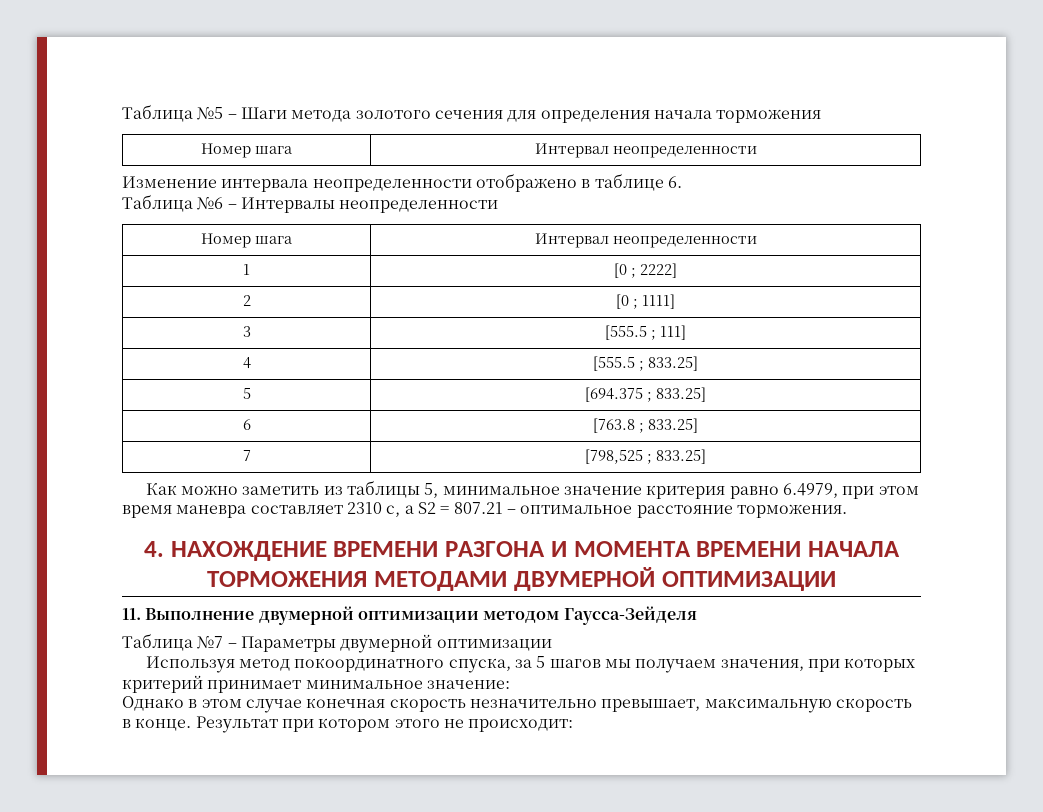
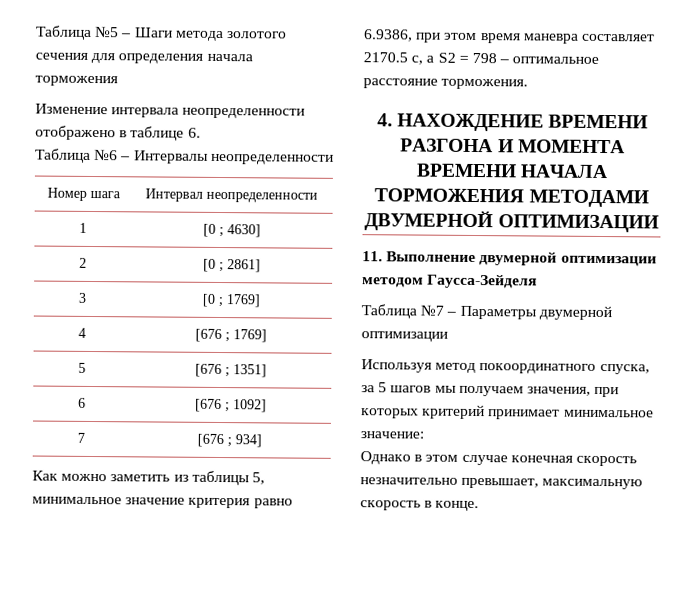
[201,143,292,158] [534,143,757,158] // Номер шага | Интервал неопределенности -> (118, 81) none
[640,263,677,278] 2222] -> [226,224,261,238] 4630]
[642,294,675,309] 1111] -> [226,259,261,273] 2861]
[605,325,686,340] [242,357,251,369] [593,356,698,371] [242,388,251,399] [585,387,706,402] [242,419,251,430] [593,418,698,433] [242,450,251,461] [585,449,706,464] [555.5 ; 111] // 4 | [555.5 ; 833.25] // 5 | [694.375 ; 833.25] // 6 | [763.8 ; 833.25] // 7 | [798,525 ; 833.25] -> [201,293,261,308] [78,327,86,338] [194,328,267,343] [78,362,86,373] [194,363,267,378] [78,397,86,408] [194,398,267,413] [77,432,85,443] [196,433,262,448] [0 ; 1769] // 4 | [676 ; 1769] // 5 | [676 ; 1351] // 6 | [676 ; 1092] // 7 | [676 ; 934]
[782,483,838,498] 6.4979, -> [363,29,413,42] 6.9386,
[346,502,382,514] 2310 -> [363,52,408,63] 2170.5
[453,502,503,514] 807.21 -> [471,52,497,64] 798
[195,716,574,733] Результат при котором этого не происходит: -> (480, 506) none

